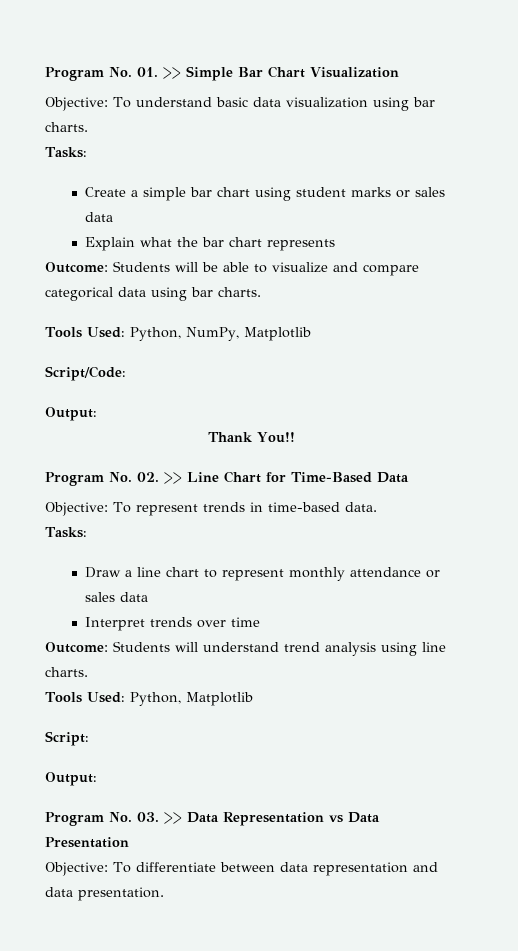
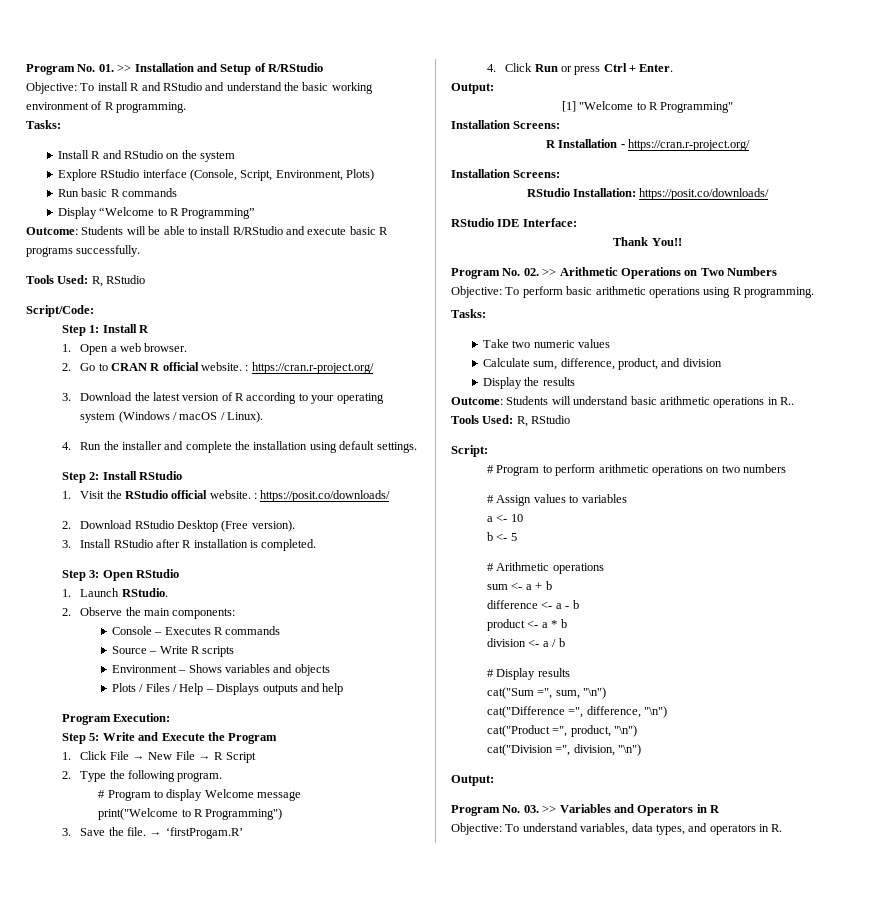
[186,66,399,81] [45,97,435,111] [45,122,88,132] [45,147,87,158] [84,187,445,201] [84,212,113,222] [84,237,335,251] Simple Bar Chart Visualization // Objective: To understand basic data visualization using bar charts. // Tasks: // Create a simple bar chart using student marks or sales data // Explain what the bar chart represents -> [134,63,323,75] [26,82,373,94] [26,101,187,113] [26,120,61,129] [57,150,236,162] [57,169,375,181] [57,188,177,197] [57,207,256,219] Installation and Setup of R/RStudio // Objective: To install R and RStudio and understand the basic working environment of R programming. // Tasks: // Install R and RStudio on the system // Explore RStudio interface (Console, Script, Environment, Plots) // Run basic R commands // Display “Welcome to R Programming”
[272,262,419,276] [45,287,261,301] [45,327,311,341] [45,366,126,381] [45,407,97,421] visualize and compare categorical data using bar charts. // Tools Used: Python, NumPy, Matplotlib // Script/Code: // Output: -> [200,226,389,235] [26,245,141,257] [26,275,146,287] [26,305,94,317] [62,324,150,336] [62,343,188,355] [62,362,374,374] [62,392,384,404] [80,411,264,423] [62,441,417,453] [62,471,183,483] [62,490,391,502] [62,520,295,532] [62,539,317,551] [62,569,180,581] [62,588,168,597] [62,607,236,619] [111,626,281,635] [111,646,235,657] [111,664,330,676] [111,683,344,695] [62,713,171,725] [62,732,278,744] [62,751,256,763] [62,770,223,782] [98,789,302,801] [98,808,283,820] [62,827,243,839] [487,63,674,75] [451,83,494,94] [561,101,734,113] [451,120,561,129] [545,139,751,151] [451,169,561,178] [526,188,770,200] [451,218,577,227] install R/RStudio and execute basic R programs successfully. // Tools Used: R, RStudio // Script/Code: // Step 1: Install R // 1. Open a web browser. // 2. Go to CRAN R official website. : https://cran.r-project.org/ // 3. Download the latest version of R according to your operating system (Windows / macOS / Linux). // 4. Run the installer and complete the installation using default settings. // Step 2: Install RStudio // 1. Visit the RStudio official website. : https://posit.co/downloads/ // 2. Download RStudio Desktop (Free version). // 3. Install RStudio after R installation is completed. // Step 3: Open RStudio // 1. Launch RStudio. // 2. Observe the main components: // Console – Executes R commands // Source – Write R scripts // Environment – Shows variables and objects // Plots / Files / Help – Displays outputs and help // Program Execution: // Step 5: Write and Execute the Program // 1. Click File → New File → R Script // 2. Type the following program. // # Program to display Welcome message // print("Welcome to R Programming") // 3. Save the file. → ‘firstProgam.R’ // 4. Click Run or press Ctrl + Enter. // Output: // [1] "Welcome to R Programming" // Installation Screens: // R Installation - https://cran.r-project.org/ // Installation Screens: // RStudio Installation: https://posit.co/downloads/ // RStudio IDE Interface:
[187,471,409,483] [45,502,377,516] [45,527,87,538] [84,567,440,581] [84,592,148,602] [84,617,260,631] Line Chart for Time-Based Data // Objective: To represent trends in time-based data. // Tasks: // Draw a line chart to represent monthly attendance or sales data // Interpret trends over time -> [559,267,777,279] [451,286,814,298] [451,309,486,318] [482,339,610,348] [482,358,722,370] [482,377,575,389] Arithmetic Operations on Two Numbers // Objective: To perform basic arithmetic operations using R programming. // Tasks: // Take two numeric values // Calculate sum, difference, product, and division // Display the results
[284,642,446,656] [45,667,88,677] [45,692,253,706] trend analysis using line charts. // Tools Used: Python, Matplotlib -> [630,396,794,408] [451,415,571,427] basic arithmetic operations in R.. // Tools Used: R, RStudio
(89, 738) none -> [487,464,787,476] [487,494,627,506] [487,514,523,522] [487,532,517,541] [487,562,604,574] [487,581,552,590] [487,600,579,609] [487,619,567,631] [487,638,565,647] [487,668,570,680] [487,687,607,699] [487,706,668,718] [487,725,638,737] [487,744,642,756] // # Program to perform arithmetic operations on two numbers // # Assign values to variables // a <- 10 // b <- 5 // # Arithmetic operations // sum <- a + b // difference <- a - b // product <- a * b // division <- a / b // # Display results // cat("Sum =", sum, "\n") // cat("Difference =", difference, "\n") // cat("Product =", product, "\n") // cat("Division =", division, "\n")
[187,812,380,826] [45,837,129,848] [45,862,438,876] [45,887,164,901] Data Representation vs Data Presentation // Objective: To differentiate between data representation and data presentation. -> [559,804,720,816] [451,823,783,835] Variables and Operators in R // Objective: To understand variables, data types, and operators in R.

